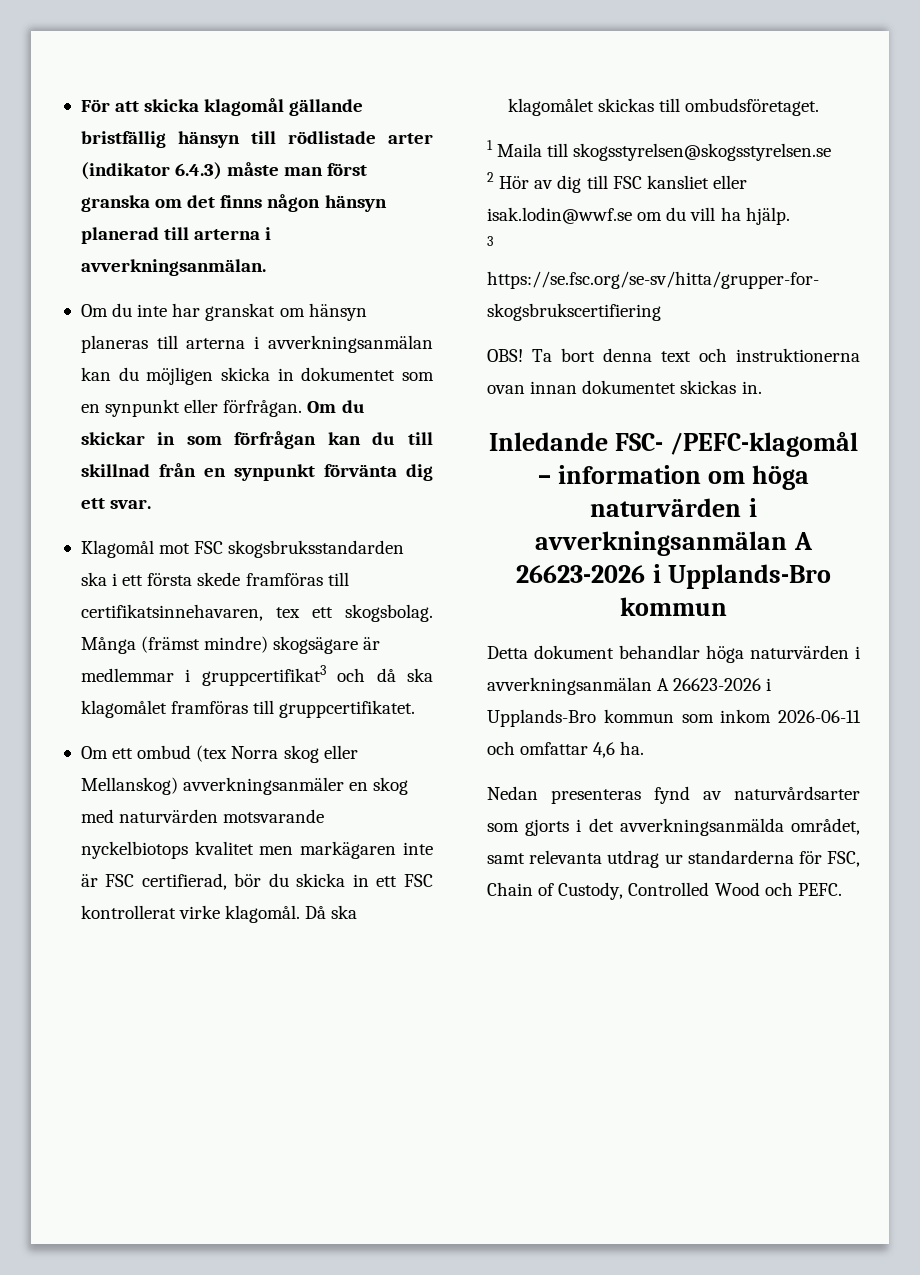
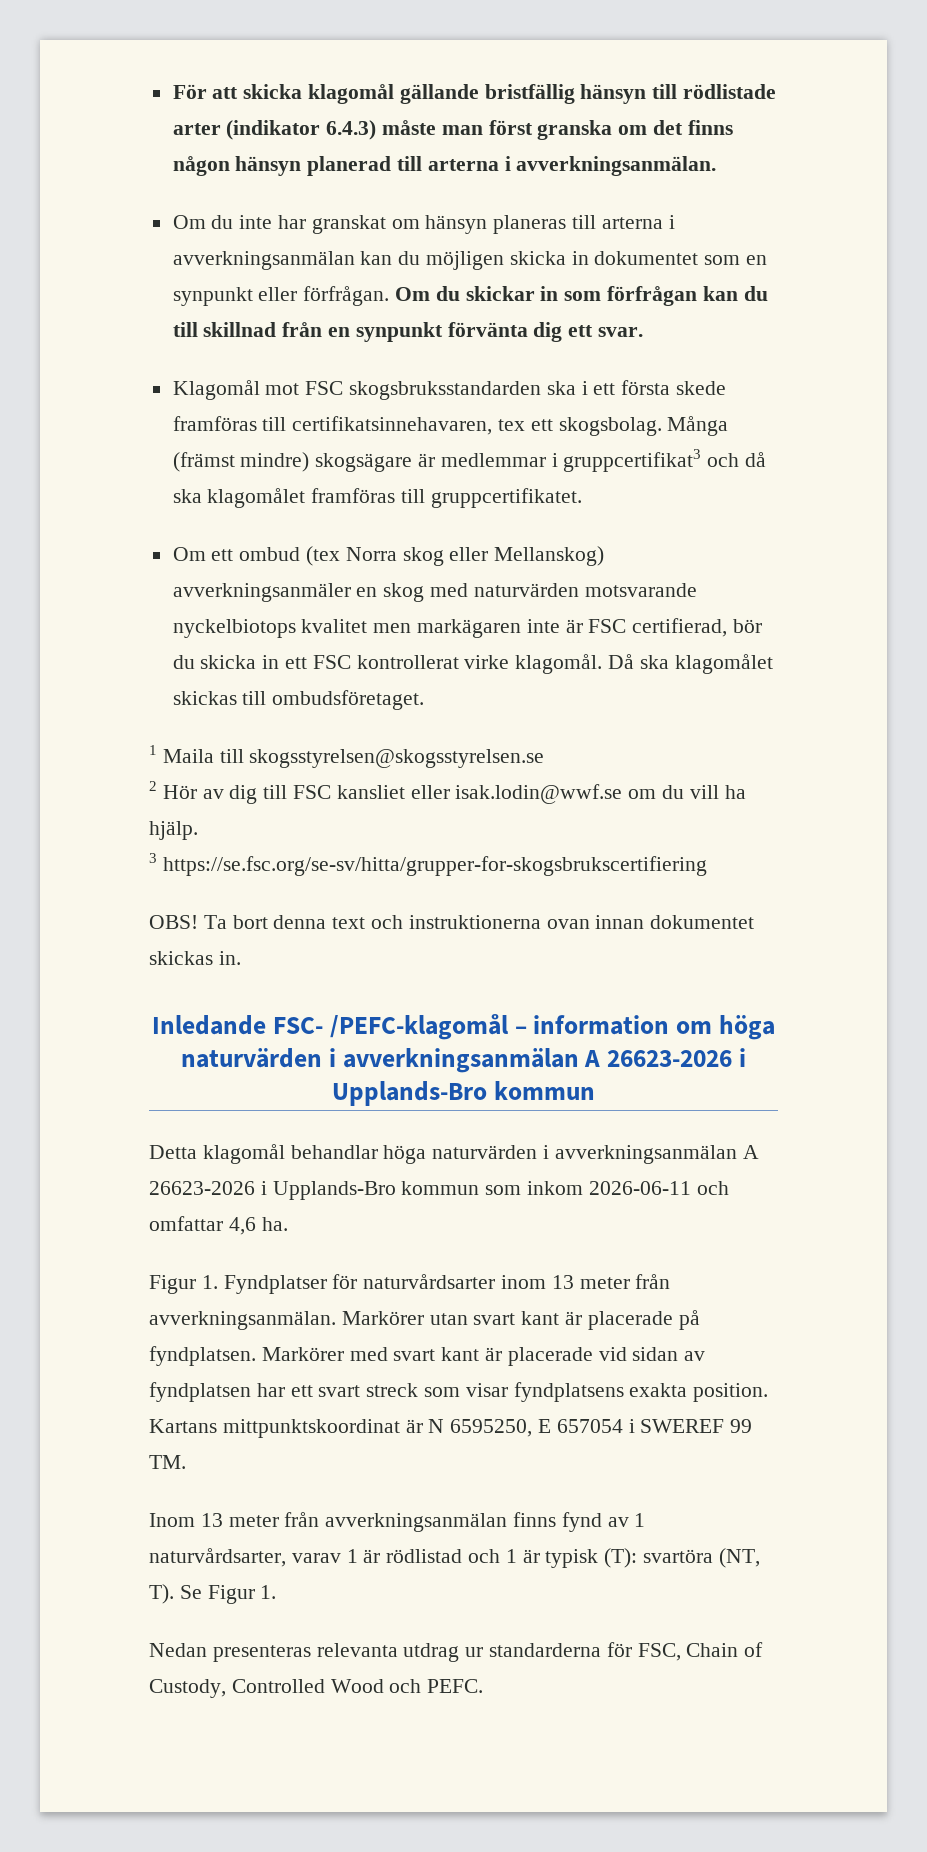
[534,645,614,659] dokument -> [202,1144,285,1164] klagomål
[487,786,860,804] [487,818,860,836] [487,853,525,864] Nedan presenteras fynd av naturvårdsarter som gjorts i det avverkningsanmälda området, samt -> [149,1274,671,1294] [149,1310,700,1330] [149,1346,706,1366] [149,1382,769,1402] [149,1419,753,1438] [149,1455,186,1469] [149,1512,646,1532] [149,1548,760,1568] [149,1584,277,1604] [149,1643,311,1662] Figur 1. Fyndplatser för naturvårdsarter inom 13 meter från avverkningsanmälan. Markörer utan svart kant är placerade på fyndplatsen. Markörer med svart kant är placerade vid sidan av fyndplatsen har ett svart streck som visar fyndplatsens exakta position. Kartans mittpunktskoordinat är N 6595250, E 657054 i SWEREF 99 TM. // Inom 13 meter från avverkningsanmälan finns fynd av 1 naturvårdsarter, varav 1 är rödlistad och 1 är typisk (T): svartöra (NT, T). Se Figur 1. // Nedan presenteras

